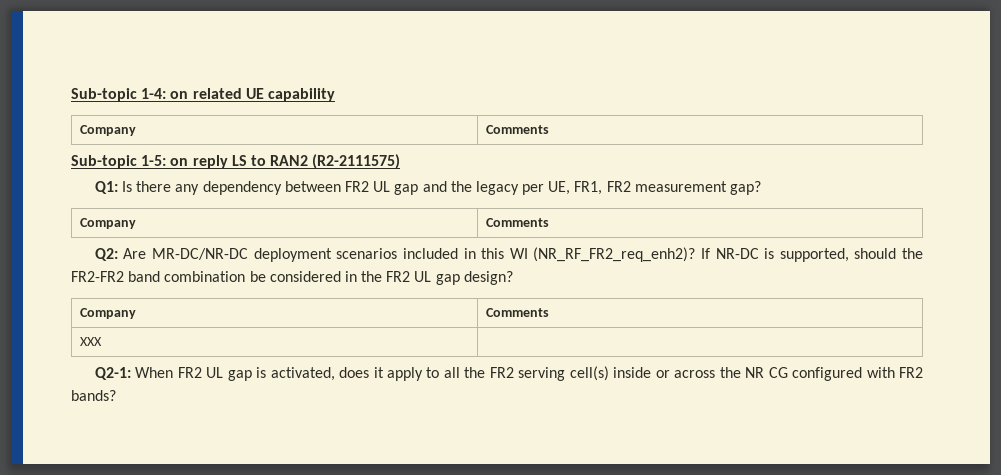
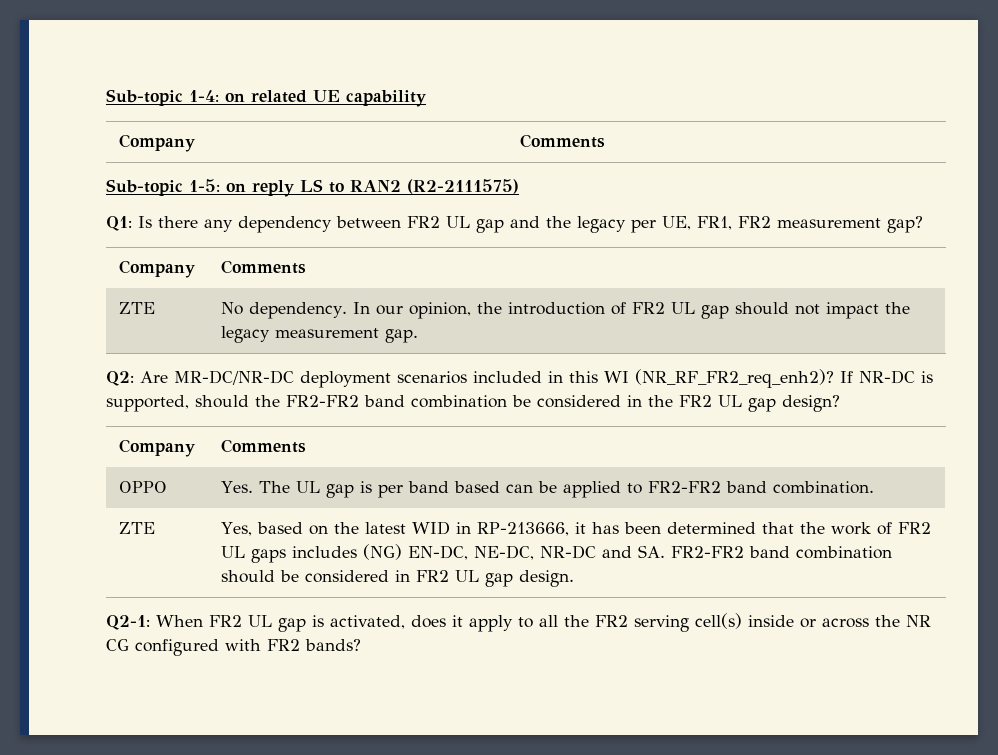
(550, 222) none -> [118,302,155,314] [220,302,910,319] [220,326,418,343] // ZTE | No dependency. In our opinion, the introduction of FR2 UL gap should not impact the legacy measurement gap.
[80,337,103,346] XXX | -> [118,481,167,493] [220,481,874,498] [118,522,155,534] [220,521,931,536] [220,544,892,563] [220,570,574,587] OPPO | Yes. The UL gap is per band based can be applied to FR2-FR2 band combination. // ZTE | Yes, based on the latest WID in RP-213666, it has been determined that the work of FR2 UL gaps includes (NG) EN-DC, NE-DC, NR-DC and SA. FR2-FR2 band combination should be considered in FR2 UL gap design.

